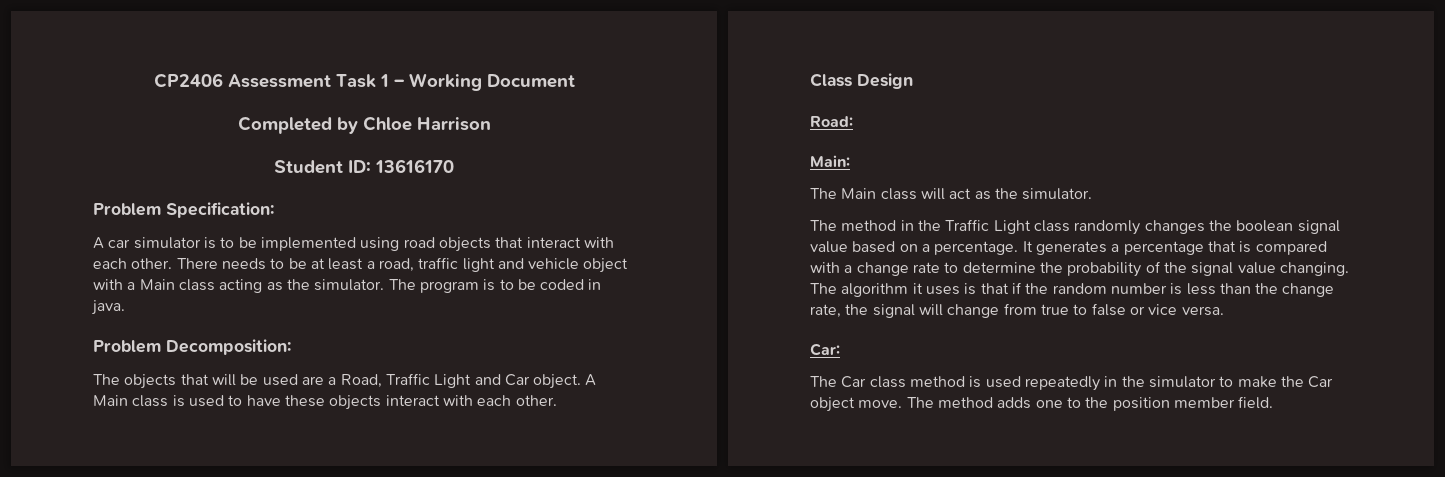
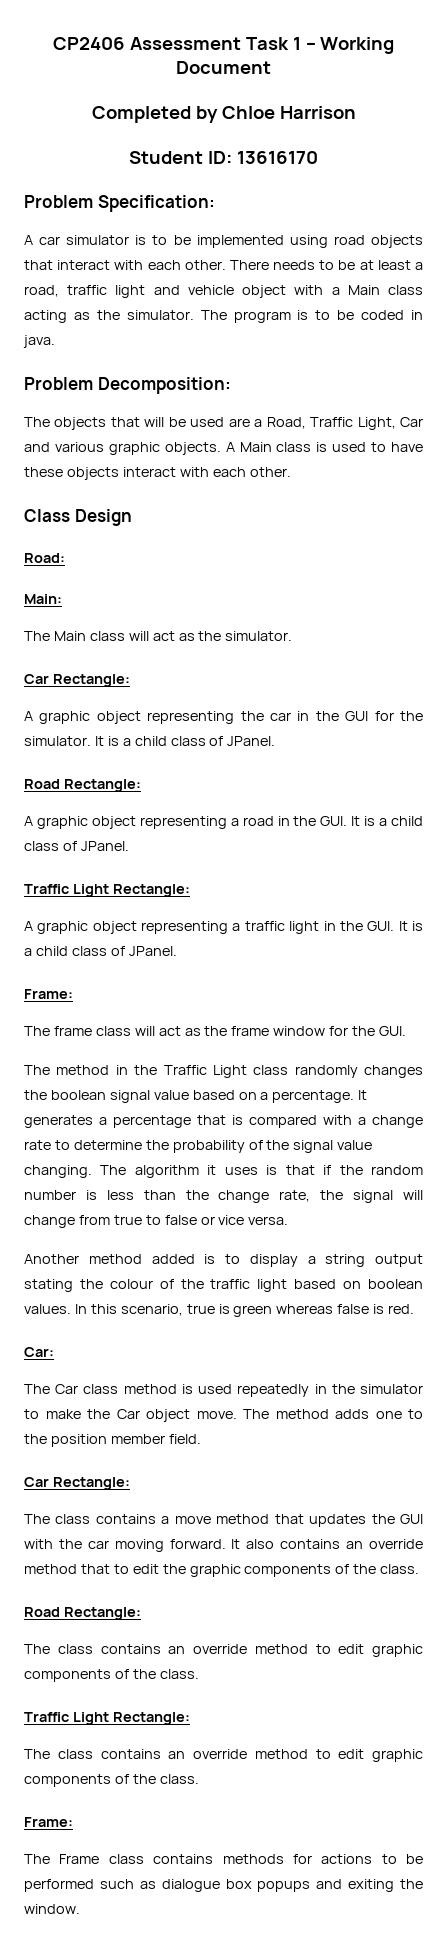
[434,374,582,389] Light and Car object. -> [357,417,424,430] [24,442,221,455] Light, Car and various graphic objects.
(1093, 194) none -> [24,674,130,687] [24,711,423,724] [24,736,276,746] [24,779,141,792] [24,816,424,829] [24,841,129,851] [24,884,190,897] [24,921,424,934] [24,946,177,956] [24,989,73,999] [24,1026,407,1036] // Car Rectangle: // A graphic object representing the car in the GUI for the simulator. It is a child class of JPanel. // Road Rectangle: // A graphic object representing a road in the GUI. It is a child class of JPanel. // Traffic Light Rectangle: // A graphic object representing a traffic light in the GUI. It is a child class of JPanel. // Frame: // The frame class will act as the frame window for the GUI.
(1224, 311) none -> [24,1254,423,1267] [24,1279,424,1292] [24,1304,415,1317] // Another method added is to display a string output stating the colour of the traffic light based on boolean values. In this scenario, true is green whereas false is red.
(1274, 402) none -> [24,1477,130,1490] [24,1514,424,1527] [24,1539,424,1552] [24,1564,420,1577] [24,1607,141,1620] [24,1644,423,1657] [24,1669,199,1682] [24,1712,190,1725] [24,1749,423,1762] [24,1774,199,1787] [24,1817,73,1827] [24,1854,423,1864] [24,1879,423,1892] [24,1904,80,1914] // Car Rectangle: // The class contains a move method that updates the GUI with the car moving forward. It also contains an override method that to edit the graphic components of the class. // Road Rectangle: // The class contains an override method to edit graphic components of the class. // Traffic Light Rectangle: // The class contains an override method to edit graphic components of the class. // Frame: // The Frame class contains methods for actions to be performed such as dialogue box popups and exiting the window.

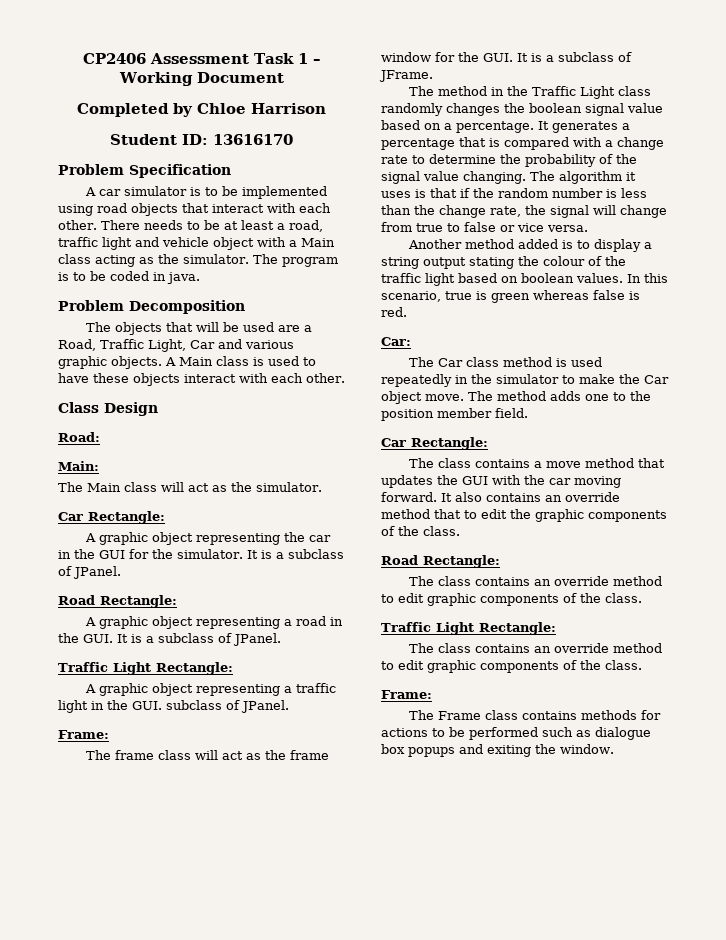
[97,195,215,212] Specification: -> [129,164,231,178] Specification
[97,377,231,394] Decomposition: -> [129,300,245,314] Decomposition
[134,736,206,746] child class -> [287,549,344,559] subclass
[391,816,424,826] [24,841,59,851] child class -> [158,633,214,643] subclass
[398,921,424,931] [24,946,107,956] It is a child class -> [166,700,222,710] subclass
(407, 1031) none -> [517,52,632,62] [379,70,433,82] It is a subclass of JFrame.

